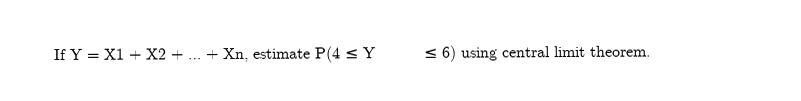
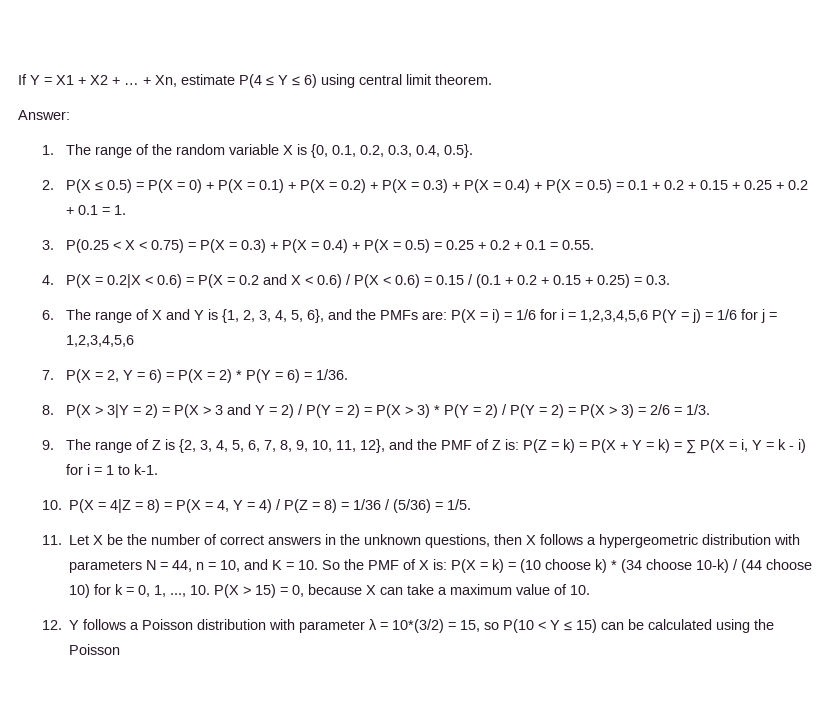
(651, 51) none -> [18,110,70,120] [41,144,473,158] [41,179,808,193] [65,205,126,215] [41,239,594,253] [41,274,670,288] [41,309,777,323] [65,335,134,347] [41,369,348,383] [41,404,710,418] [41,439,806,454] [65,464,158,475] [41,499,472,513] [41,534,801,548] [69,559,813,573] [69,584,591,598] [41,619,775,633] [69,644,121,655] // Answer: // 1. The range of the random variable X is {0, 0.1, 0.2, 0.3, 0.4, 0.5}. // 2. P(X ≤ 0.5) = P(X = 0) + P(X = 0.1) + P(X = 0.2) + P(X = 0.3) + P(X = 0.4) + P(X = 0.5) = 0.1 + 0.2 + 0.15 + 0.25 + 0.2 + 0.1 = 1. // 3. P(0.25 < X < 0.75) = P(X = 0.3) + P(X = 0.4) + P(X = 0.5) = 0.25 + 0.2 + 0.1 = 0.55. // 4. P(X = 0.2|X < 0.6) = P(X = 0.2 and X < 0.6) / P(X < 0.6) = 0.15 / (0.1 + 0.2 + 0.15 + 0.25) = 0.3. // 6. The range of X and Y is {1, 2, 3, 4, 5, 6}, and the PMFs are: P(X = i) = 1/6 for i = 1,2,3,4,5,6 P(Y = j) = 1/6 for j = 1,2,3,4,5,6 // 7. P(X = 2, Y = 6) = P(X = 2) * P(Y = 6) = 1/36. // 8. P(X > 3|Y = 2) = P(X > 3 and Y = 2) / P(Y = 2) = P(X > 3) * P(Y = 2) / P(Y = 2) = P(X > 3) = 2/6 = 1/3. // 9. The range of Z is {2, 3, 4, 5, 6, 7, 8, 9, 10, 11, 12}, and the PMF of Z is: P(Z = k) = P(X + Y = k) = ∑ P(X = i, Y = k - i) for i = 1 to k-1. // 10. P(X = 4|Z = 8) = P(X = 4, Y = 4) / P(Z = 8) = 1/36 / (5/36) = 1/5. // 11. Let X be the number of correct answers in the unknown questions, then X follows a hypergeometric distribution with parameters N = 44, n = 10, and K = 10. So the PMF of X is: P(X = k) = (10 choose k) * (34 choose 10-k) / (44 choose 10) for k = 0, 1, ..., 10. P(X > 15) = 0, because X can take a maximum value of 10. // 12. Y follows a Poisson distribution with parameter λ = 10*(3/2) = 15, so P(10 < Y ≤ 15) can be calculated using the Poisson

